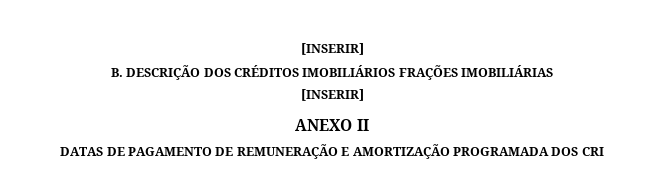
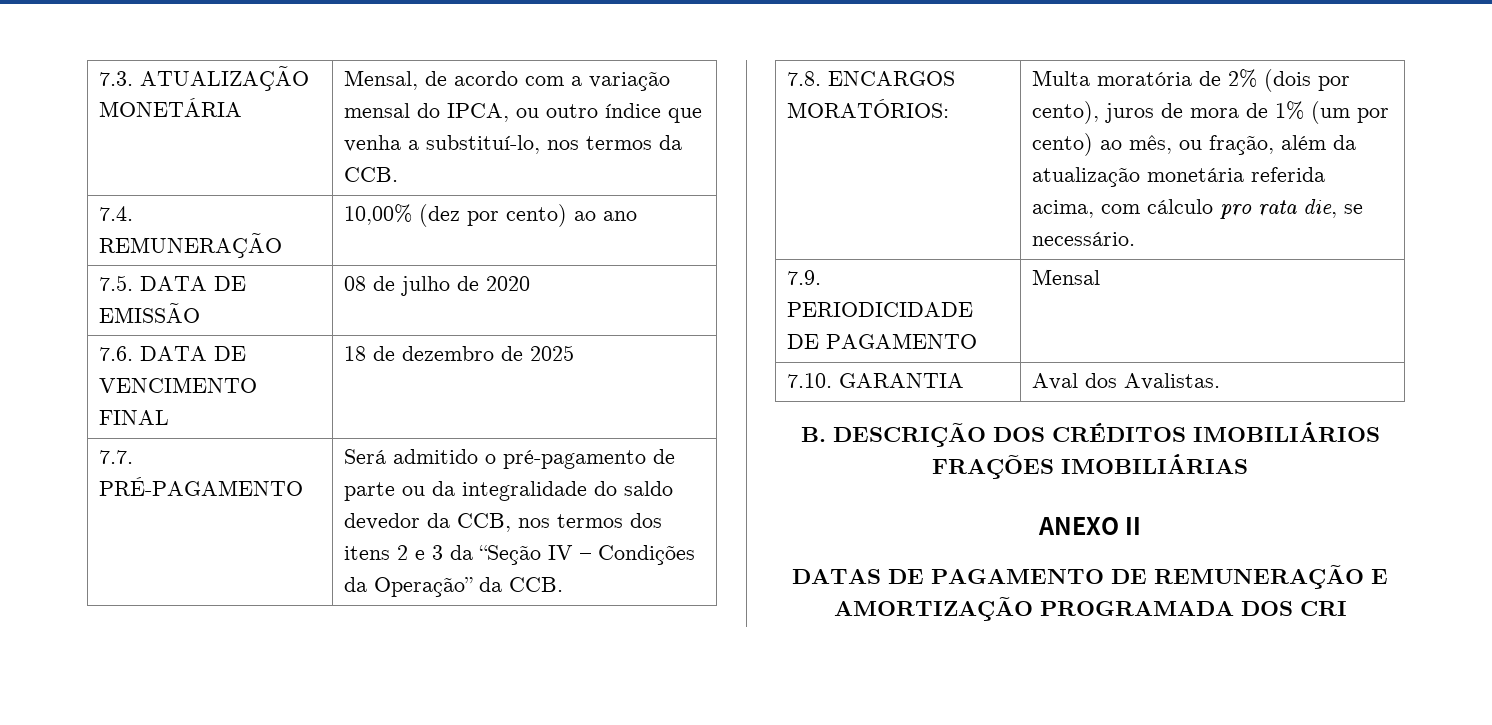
[300,43,364,55] [INSERIR] -> [98,65,309,91] [98,98,242,117] [343,70,670,91] [343,103,702,123] [343,135,682,154] [343,167,398,182] [98,206,133,221] [98,232,282,258] [343,204,637,227] [98,275,246,291] [98,302,200,323] [343,276,530,296] [98,346,246,361] [98,377,257,393] [98,410,169,425] [343,345,574,361] [98,450,133,464] [98,477,303,496] [343,449,675,469] [343,481,673,501] [343,513,662,532] [343,545,695,565] [343,577,563,597] [786,71,955,86] [786,99,949,118] [1031,69,1350,92] [1031,101,1389,124] [1031,133,1356,156] [1031,167,1325,187] [1031,199,1363,219] [1031,232,1135,246] [786,270,821,285] [786,302,973,317] [786,333,977,349] [1031,269,1100,285] [786,373,964,388] [1031,373,1220,390] 7.3. ATUALIZAÇÃO MONETÁRIA | Mensal, de acordo com a variação mensal do IPCA, ou outro índice que venha a substituí-lo, nos termos da CCB. // 7.4. REMUNERAÇÃO | 10,00% (dez por cento) ao ano // 7.5. DATA DE EMISSÃO | 08 de julho de 2020 // 7.6. DATA DE VENCIMENTO FINAL | 18 de dezembro de 2025 // 7.7. PRÉ-PAGAMENTO | Será admitido o pré-pagamento de parte ou da integralidade do saldo devedor da CCB, nos termos dos itens 2 e 3 da “Seção IV – Condições da Operação” da CCB. // 7.8. ENCARGOS MORATÓRIOS: | Multa moratória de 2% (dois por cento), juros de mora de 1% (um por cento) ao mês, ou fração, além da atualização monetária referida acima, com cálculo pro rata die, se necessário. // 7.9. PERIODICIDADE DE PAGAMENTO | Mensal // 7.10. GARANTIA | Aval dos Avalistas.
[300,89,364,101] // [INSERIR] -> (1248, 464) none

